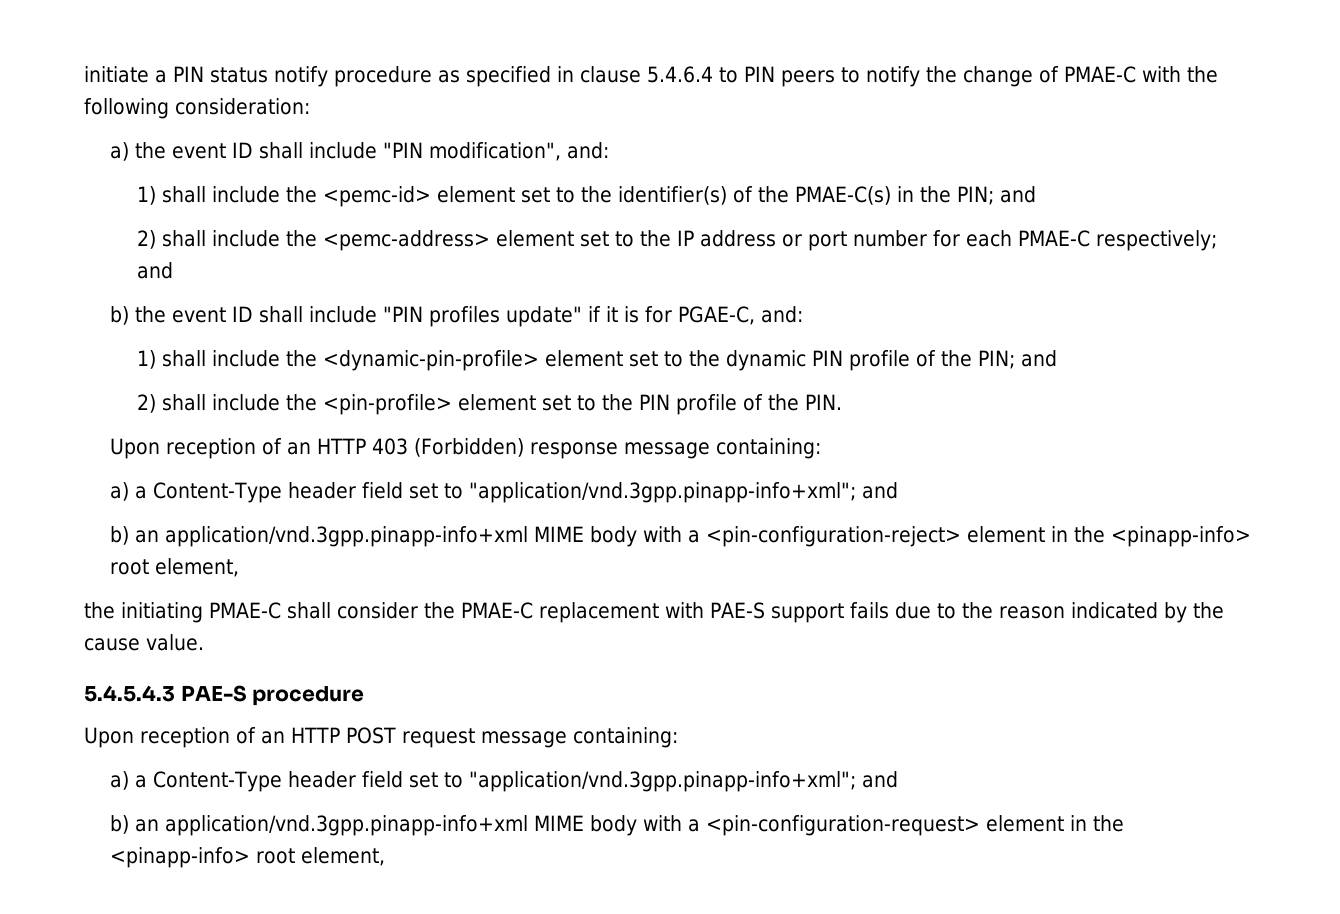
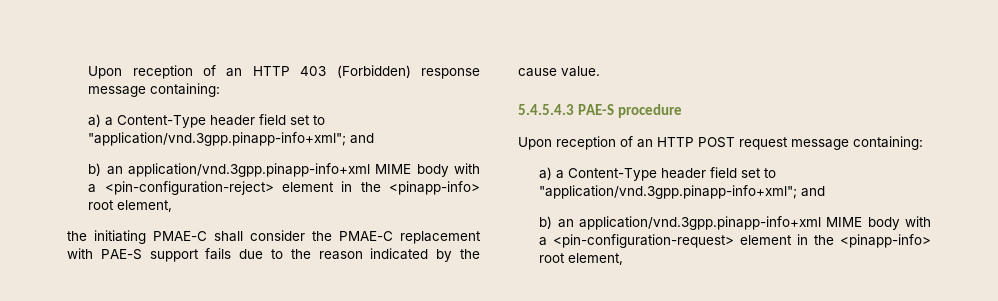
[84,66,1218,87] [84,98,310,119] [110,142,610,161] [136,186,1036,207] [136,230,1217,251] [136,262,173,279] [110,306,804,327] [136,350,1057,371] [136,394,842,415] initiate a PIN status notify procedure as specified in clause 5.4.6.4 to PIN peers to notify the change of PMAE-C with the following consideration: // a) the event ID shall include "PIN modification", and: // 1) shall include the <pemc-id> element set to the identifier(s) of the PMAE-C(s) in the PIN; and // 2) shall include the <pemc-address> element set to the IP address or port number for each PMAE-C respectively; and // b) the event ID shall include "PIN profiles update" if it is for PGAE-C, and: // 1) shall include the <dynamic-pin-profile> element set to the dynamic PIN profile of the PIN; and // 2) shall include the <pin-profile> element set to the PIN profile of the PIN. // -> (88, 72) none

